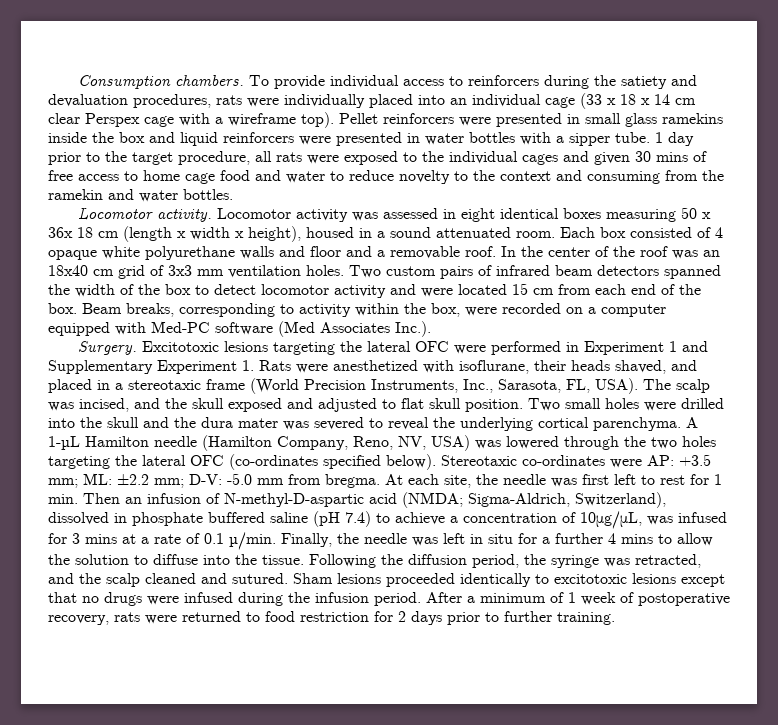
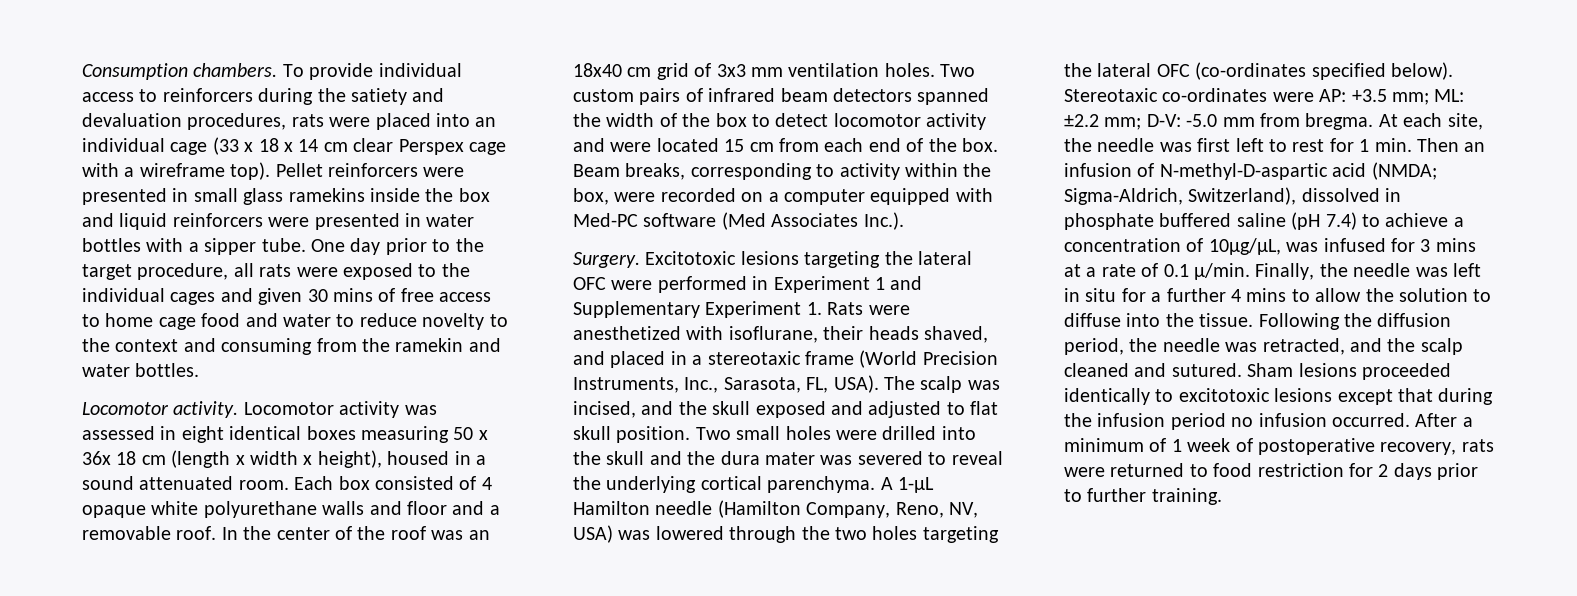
[284,94,365,108] individually -> (371, 122) none
[655,132,663,143] 1 -> [311,239,345,252] One
[551,555,599,568] syringe -> [1162,338,1220,352] needle
[82,592,421,606] no drugs were infused during the infusion period. -> [1438,388,1494,405] [1064,413,1410,430] during the infusion period no infusion occurred.

